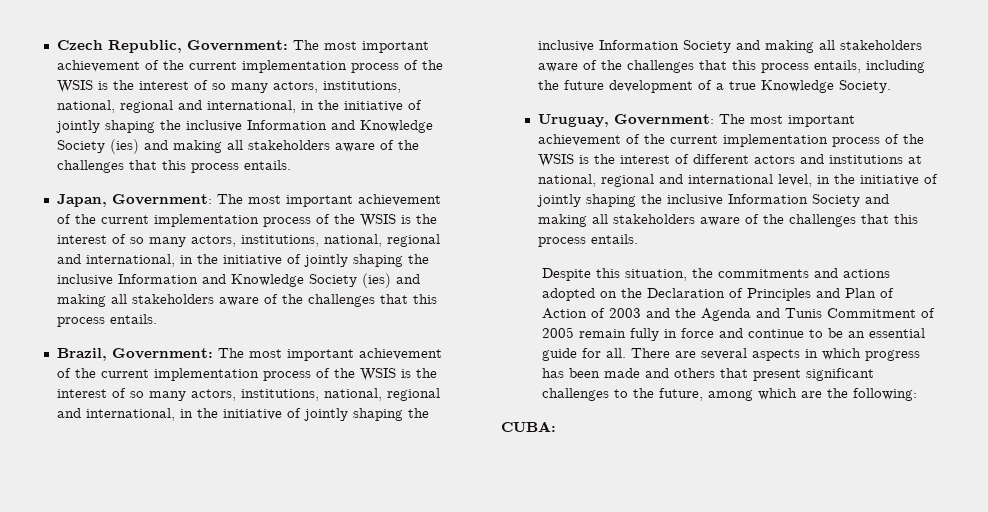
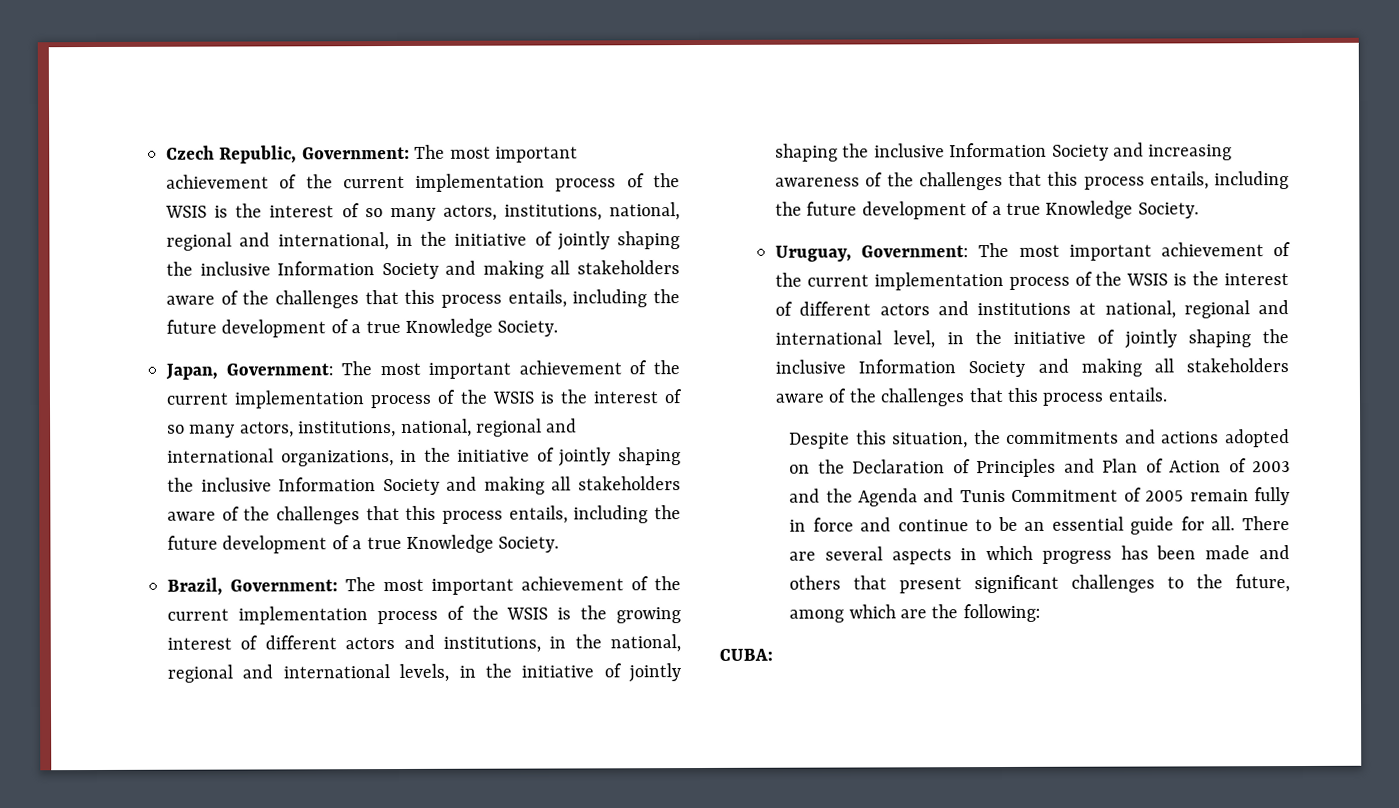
[331,120,434,133] [57,139,420,154] [57,160,292,173] [57,194,442,207] [57,214,438,227] [57,234,441,247] [57,254,430,267] [57,273,421,288] [57,294,438,307] [57,314,158,327] [57,348,443,361] [57,368,438,381] [57,388,441,401] [57,408,430,421] [538,40,680,52] and Knowledge Society (ies) and making all stakeholders aware of the challenges that this process entails. // Japan, Government: The most important achievement of the current implementation process of the WSIS is the interest of so many actors, institutions, national, regional and international, in the initiative of jointly shaping the inclusive Information and Knowledge Society (ies) and making all stakeholders aware of the challenges that this process entails. // Brazil, Government: The most important achievement of the current implementation process of the WSIS is the interest of so many actors, institutions, national, regional and international, in the initiative of jointly shaping the inclusive Information -> (376, 268) none
(892, 86) none -> [165,360,680,380] [166,389,683,409] [167,418,578,438] [167,447,682,467] [167,476,682,496] [167,505,681,525] [167,534,560,554] [167,576,681,596] [167,605,681,625] [167,634,681,653] [167,663,681,683] [775,142,1233,162] [775,171,1289,191] [775,200,1199,220] // Japan, Government: The most important achievement of the current implementation process of the WSIS is the interest of so many actors, institutions, national, regional and international organizations, in the initiative of jointly shaping the inclusive Information Society and making all stakeholders aware of the challenges that this process entails, including the future development of a true Knowledge Society. // Brazil, Government: The most important achievement of the current implementation process of the WSIS is the growing interest of different actors and institutions, in the national, regional and international levels, in the initiative of jointly shaping the inclusive Information Society and increasing awareness of the challenges that this process entails, including the future development of a true Knowledge Society.

